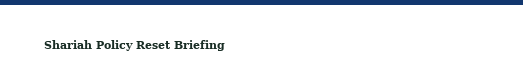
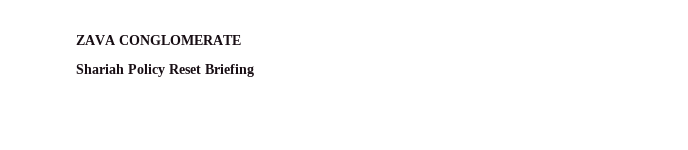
(44, 44) none -> [76,35,241,45] ZAVA CONGLOMERATE //

